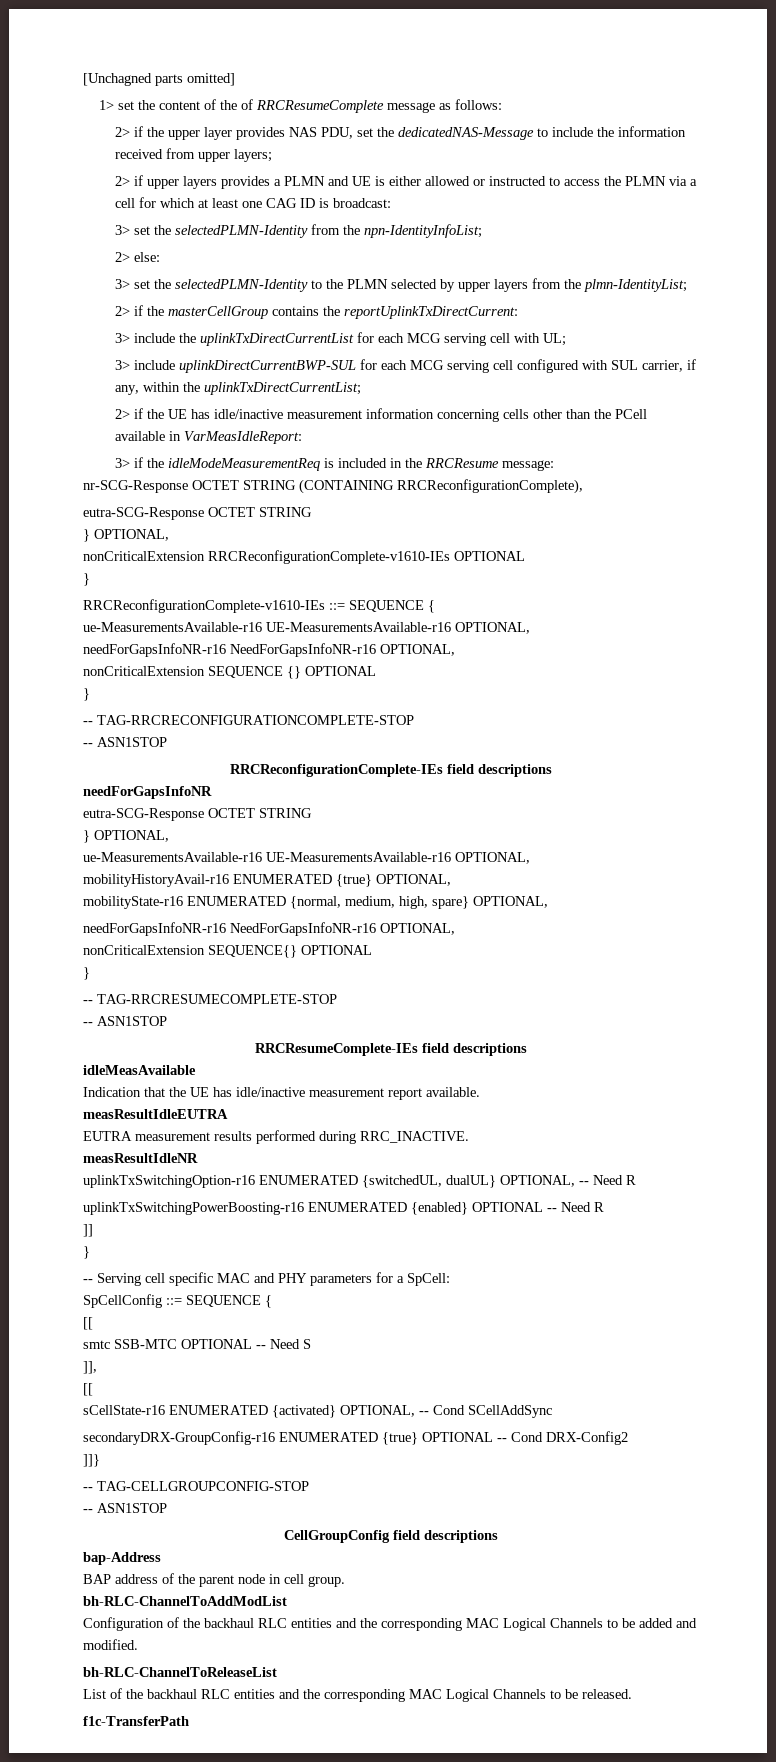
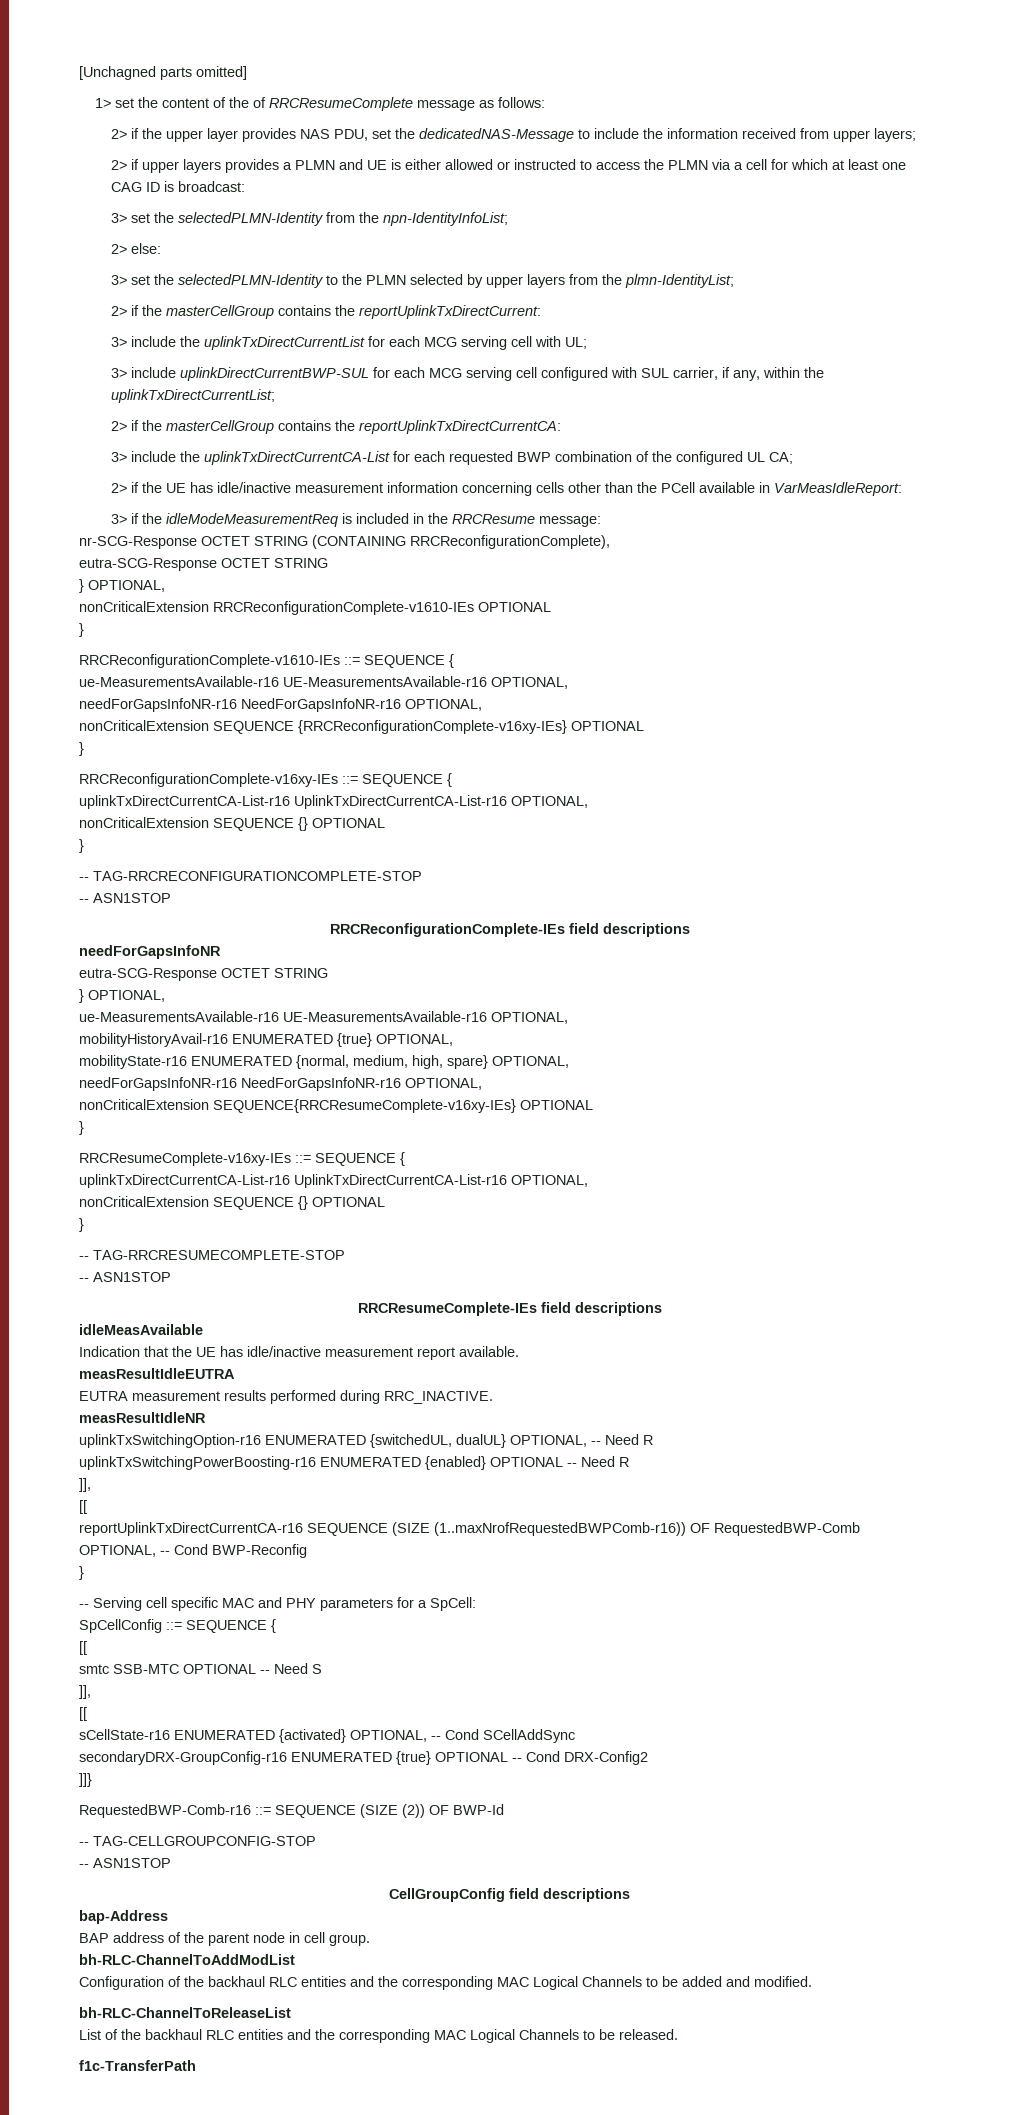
(362, 388) none -> [111,420,562,434] [111,451,794,465] // 2> if the masterCellGroup contains the reportUplinkTxDirectCurrentCA: // 3> include the uplinkTxDirectCurrentCA-List for each requested BWP combination of the configured UL CA;
(455, 650) none -> [79,720,644,734] [79,742,84,756] [79,773,452,787] [79,795,588,809] // nonCriticalExtension SEQUENCE {RRCReconfigurationComplete-v16xy-IEs} OPTIONAL // } // RRCReconfigurationComplete-v16xy-IEs ::= SEQUENCE { // uplinkTxDirectCurrentCA-List-r16 UplinkTxDirectCurrentCA-List-r16 OPTIONAL,
[208,945,297,958] SEQUENCE{} -> [213,1099,593,1113] [79,1121,84,1135] [79,1152,405,1166] [79,1174,588,1188] [79,1196,308,1210] SEQUENCE{RRCResumeComplete-v16xy-IEs} OPTIONAL // } // RRCResumeComplete-v16xy-IEs ::= SEQUENCE { // uplinkTxDirectCurrentCA-List-r16 UplinkTxDirectCurrentCA-List-r16 OPTIONAL, // nonCriticalExtension SEQUENCE {}
[83,1224,93,1237] ]] -> [79,1478,91,1492] [79,1500,87,1514] [79,1522,860,1536] [79,1544,307,1558] ]], // [[ // reportUplinkTxDirectCurrentCA-r16 SEQUENCE (SIZE (1..maxNrofRequestedBWPComb-r16)) OF RequestedBWP-Comb OPTIONAL, -- Cond BWP-Reconfig
(100, 1460) none -> [79,1804,504,1818] // RequestedBWP-Comb-r16 ::= SEQUENCE (SIZE (2)) OF BWP-Id

